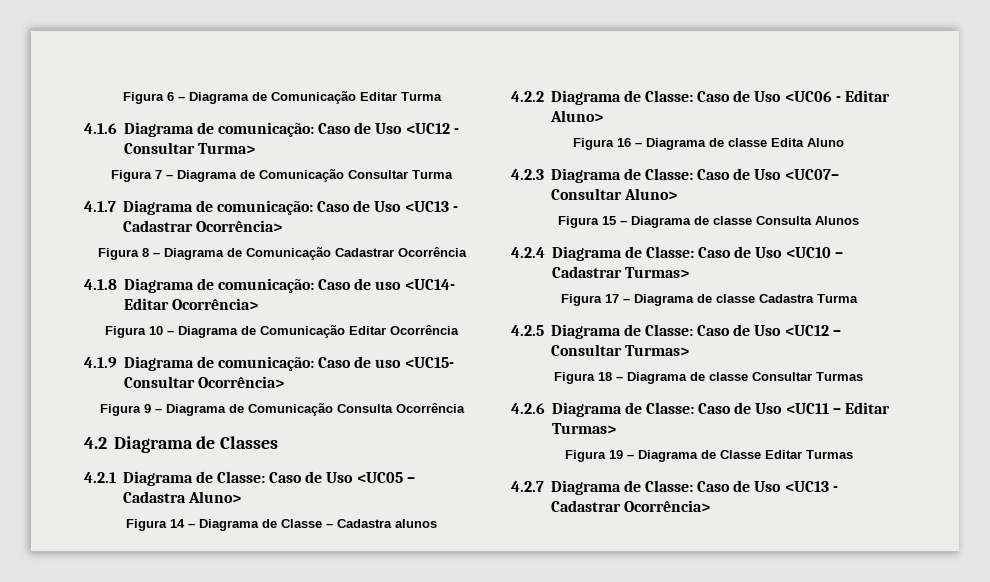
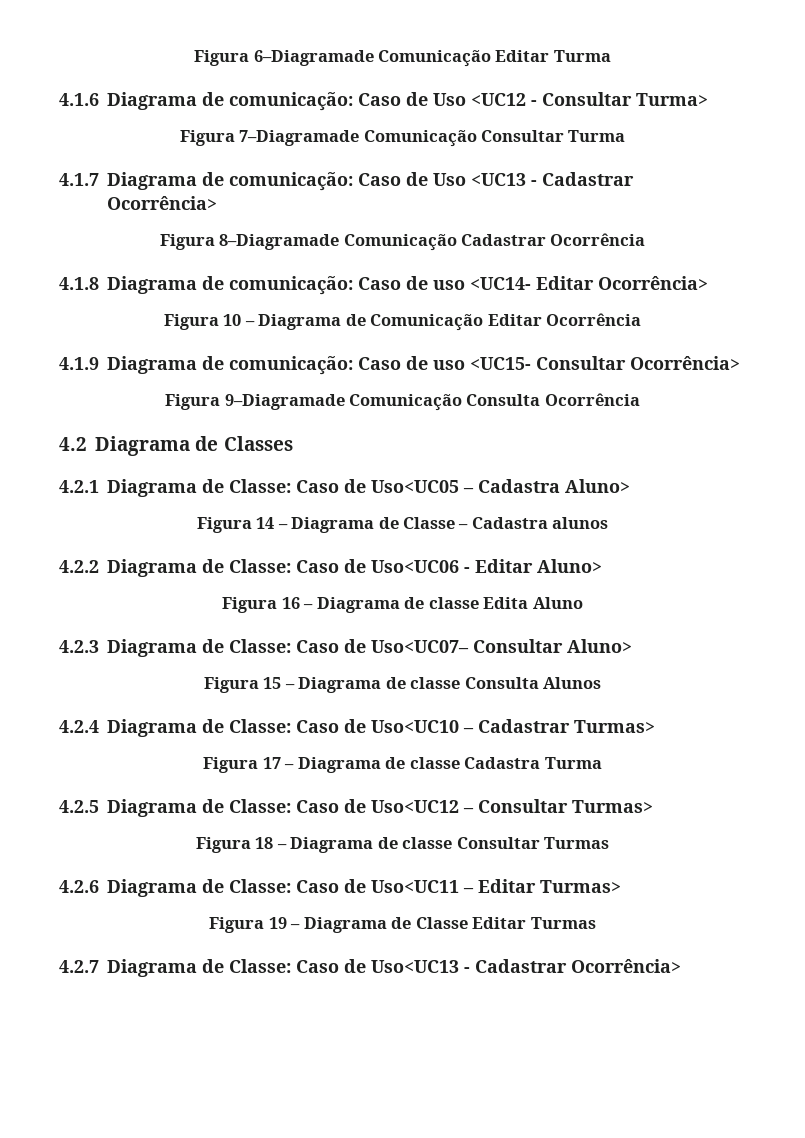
[122,92,267,104] Figura 6 – Diagrama de -> [194,50,374,66] Figura 6–Diagramade
[155,170,255,182] 7 – Diagrama de -> [239,130,360,146] 7–Diagramade
[141,248,242,260] 8 – Diagrama de -> [219,234,340,250] 8–Diagramade
[143,404,244,416] 9 – Diagrama de -> [224,394,345,410] 9–Diagramade
[326,472,403,483] Uso <UC05 -> [371,480,460,493] Uso<UC05
[754,91,832,102] Uso <UC06 -> [371,560,460,573] Uso<UC06
[754,169,839,180] Uso <UC07– -> [371,640,470,653] Uso<UC07–
[755,247,831,258] Uso <UC10 -> [371,720,460,733] Uso<UC10
[754,325,829,336] Uso <UC12 -> [371,800,460,813] Uso<UC12
[755,403,829,414] Uso <UC11 -> [371,880,460,893] Uso<UC11
[754,481,829,492] Uso <UC13 -> [371,960,460,973] Uso<UC13

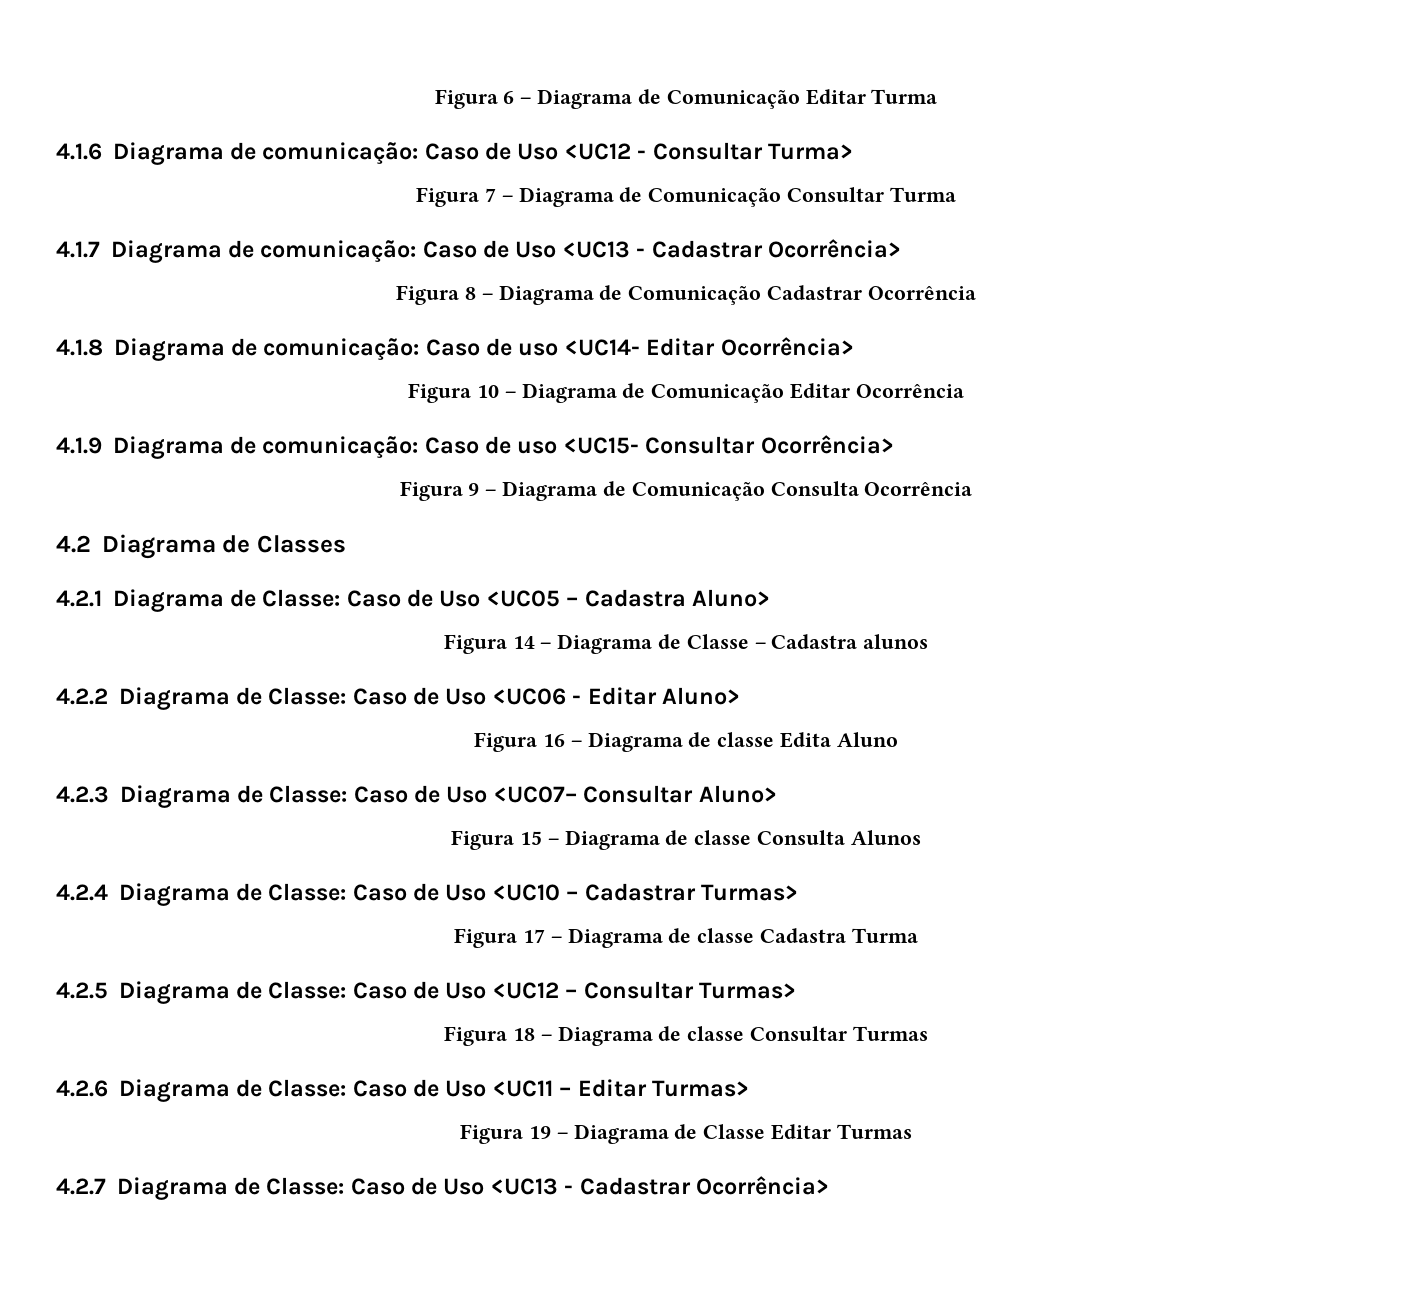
[194,50,374,66] Figura 6–Diagramade -> [434,89,661,109] Figura 6 – Diagrama de
[239,130,360,146] 7–Diagramade -> [484,187,643,207] 7 – Diagrama de
[219,234,340,250] 8–Diagramade -> [464,285,623,305] 8 – Diagrama de
[224,394,345,410] 9–Diagramade -> [468,481,626,501] 9 – Diagrama de
[371,480,460,493] Uso<UC05 -> [439,590,560,607] Uso <UC05
[371,560,460,573] Uso<UC06 -> [445,688,566,705] Uso <UC06
[371,640,470,653] Uso<UC07– -> [446,786,577,803] Uso <UC07–
[371,720,460,733] Uso<UC10 -> [445,884,560,901] Uso <UC10
[371,800,460,813] Uso<UC12 -> [445,982,559,999] Uso <UC12
[371,880,460,893] Uso<UC11 -> [445,1080,553,1097] Uso <UC11
[371,960,460,973] Uso<UC13 -> [443,1178,558,1195] Uso <UC13

